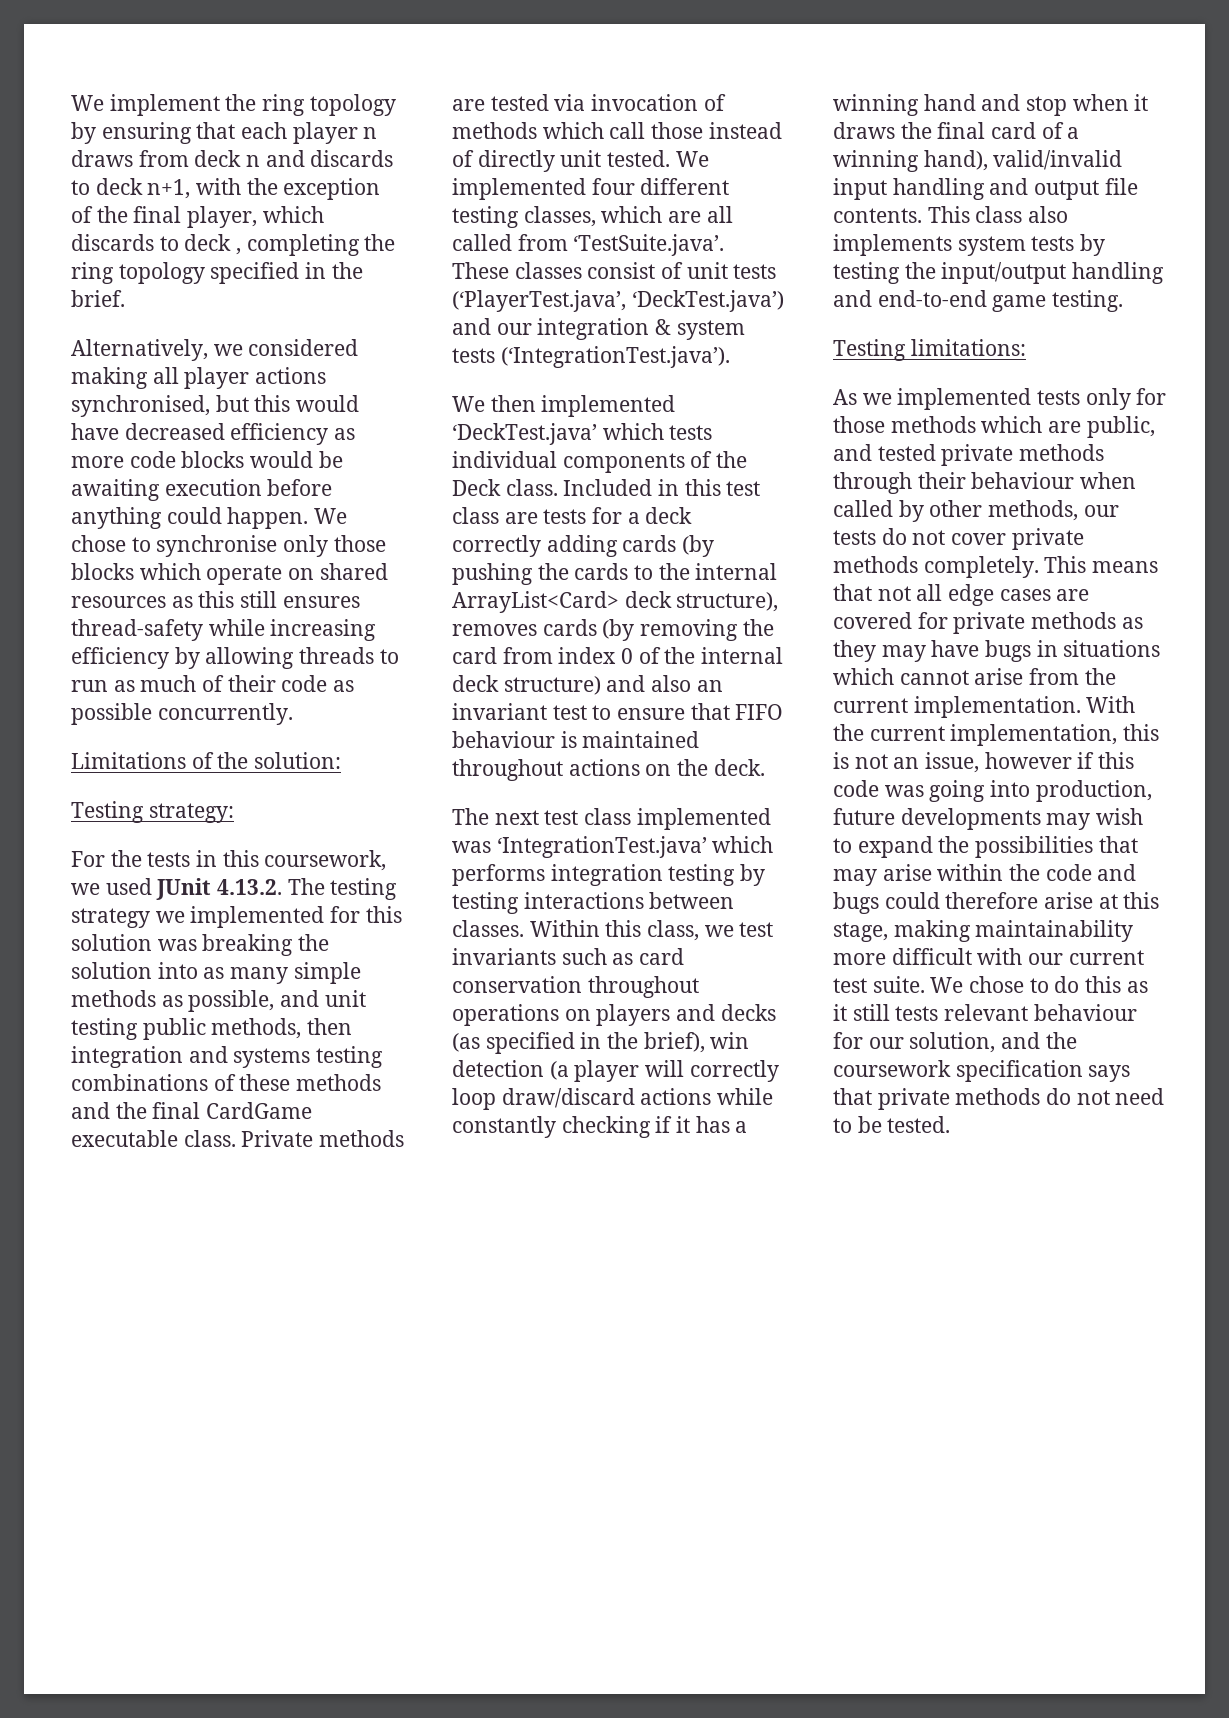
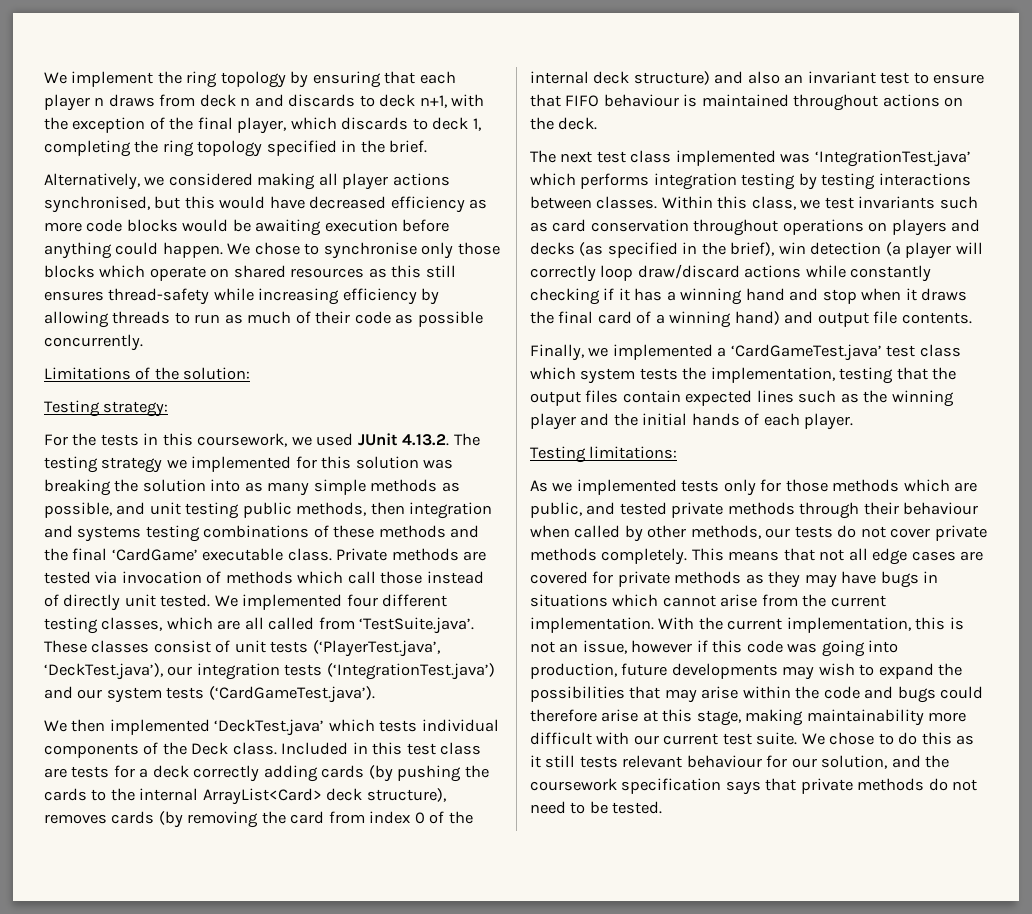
[236,248,242,255] , -> [472,118,481,131] 1,
[206,1102,313,1119] CardGame -> [111,548,198,561] ‘CardGame’
[631,290,784,312] [452,318,745,340] [452,346,730,368] ‘DeckTest.java’) and our integration & system tests (‘IntegrationTest.java’). -> [44,663,495,680] [44,686,375,703] ‘DeckTest.java’), our integration tests (‘IntegrationTest.java’) and our system tests (‘CardGameTest.java’).
[923,150,1123,171] [833,178,985,200] hand), valid/invalid input handling -> [734,311,780,325] hand)
[927,206,1069,223] [833,234,1106,256] [833,262,1165,284] [833,290,1124,312] This class also implements system tests by testing the input/output handling and end-to-end game testing. -> [530,344,961,361] [530,367,957,384] [530,390,954,407] [530,413,854,430] // Finally, we implemented a ‘CardGameTest.java’ test class which system tests the implementation, testing that the output files contain expected lines such as the winning player and the initial hands of each player.

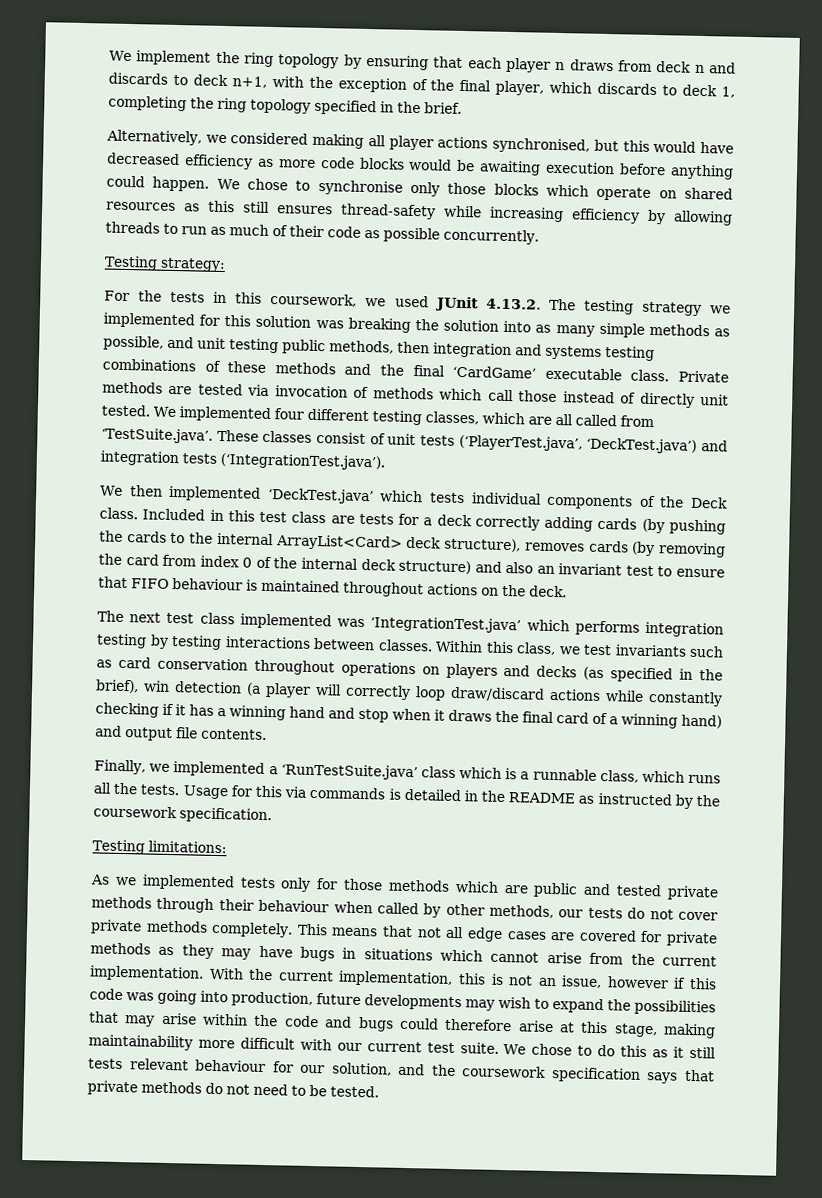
[44,367,251,380] // Limitations of the solution: -> (539, 236) none
[44,663,495,680] [44,686,375,703] ‘DeckTest.java’), our integration tests (‘IntegrationTest.java’) and our system tests (‘CardGameTest.java’). -> [586,437,728,454] [100,450,385,471] ‘DeckTest.java’) and integration tests (‘IntegrationTest.java’).
[730,344,961,361] [530,367,957,384] [530,390,954,407] [530,413,854,430] ‘CardGameTest.java’ test class which system tests the implementation, testing that the output files contain expected lines such as the winning player and the initial hands of each player. -> [280,763,721,784] [93,782,720,809] [93,805,272,824] ‘RunTestSuite.java’ class which is a runnable class, which runs all the tests. Usage for this via commands is detailed in the README as instructed by the coursework specification.
[530,502,582,518] public, -> [533,882,579,898] public

